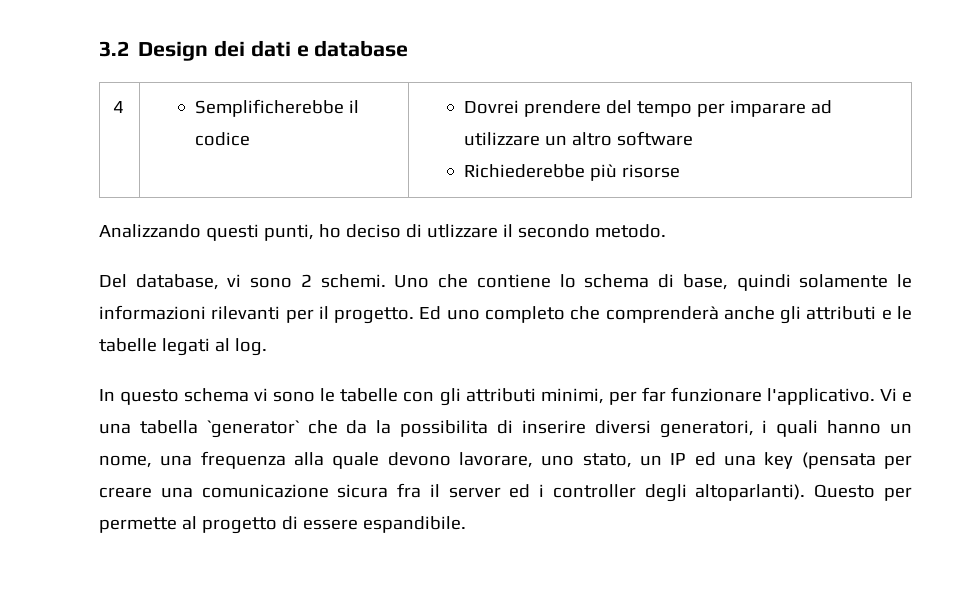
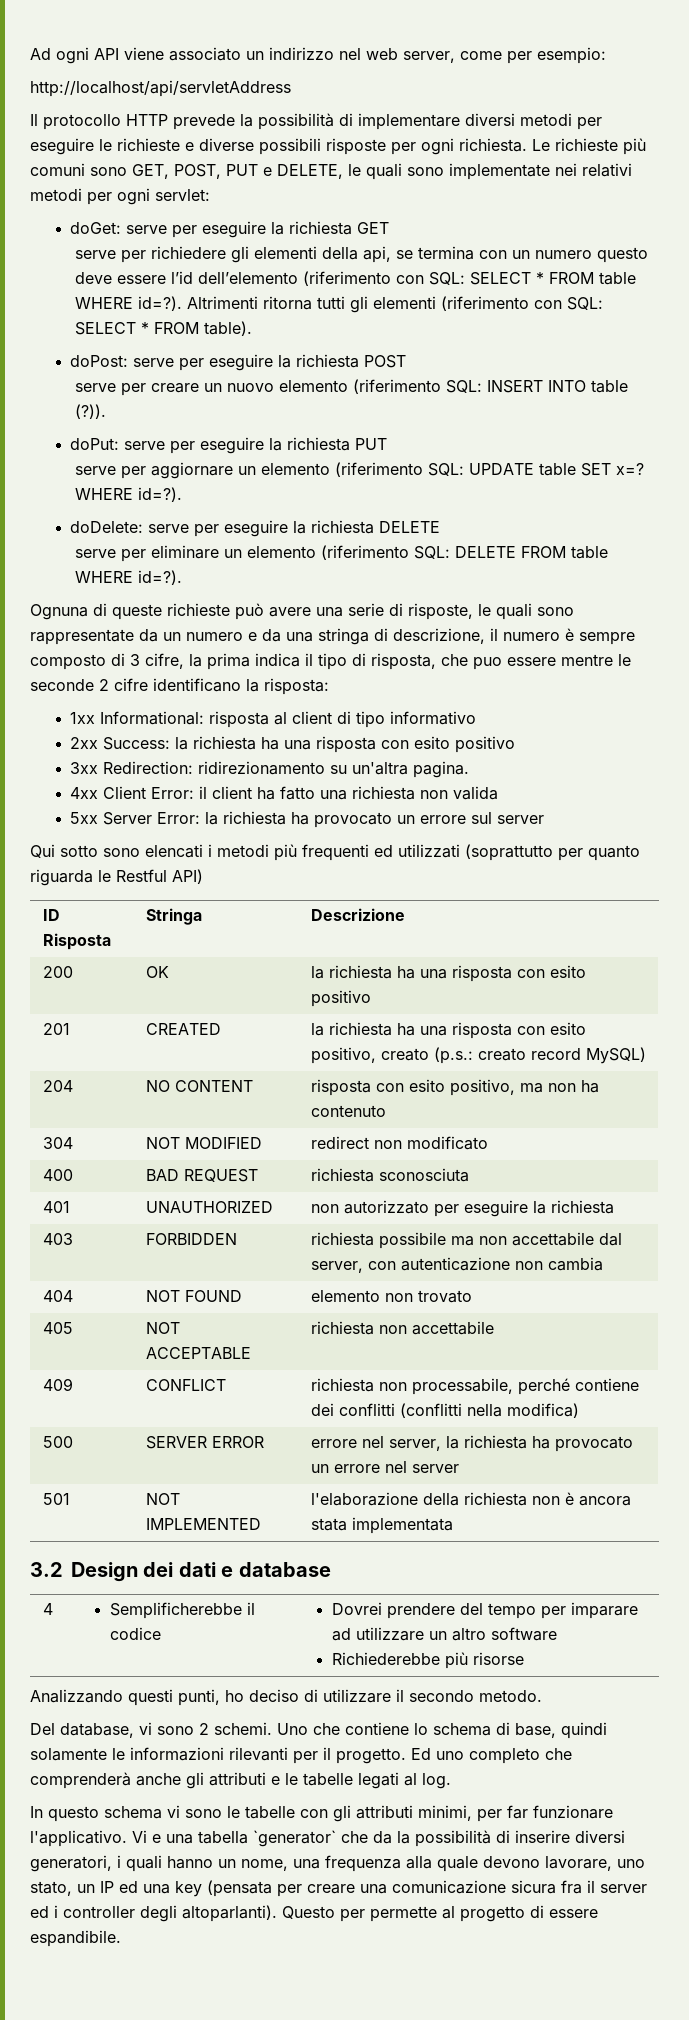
(99, 49) none -> [30,47,606,64] [30,80,291,97] [30,113,602,130] [30,138,646,155] [30,163,632,180] [30,188,210,205] [69,221,389,238] [74,246,648,263] [74,271,636,286] [74,296,603,313] [74,321,252,336] [69,354,406,371] [74,379,628,396] [74,404,106,419] [69,437,387,454] [74,462,644,479] [74,487,182,502] [69,520,440,537] [74,545,608,562] [74,570,182,585] [30,603,574,620] [30,628,635,645] [30,653,631,670] [30,678,329,695] [69,711,476,728] [69,736,515,753] [69,761,469,778] [69,786,498,800] [69,811,544,828] [30,844,640,861] [30,869,203,886] [42,909,60,921] [42,933,111,950] [145,908,202,925] [310,908,405,921] [42,966,73,978] [145,966,169,978] [310,965,586,982] [310,990,371,1007] [42,1023,70,1035] [145,1023,221,1035] [310,1022,586,1039] [310,1047,646,1064] [42,1080,73,1092] [145,1080,253,1092] [310,1079,599,1096] [310,1105,386,1117] [42,1137,73,1149] [145,1137,262,1149] [310,1136,488,1150] [42,1169,73,1181] [145,1169,258,1182] [310,1168,469,1182] [42,1201,70,1213] [145,1201,273,1213] [310,1200,614,1217] [42,1233,73,1245] [145,1233,237,1245] [310,1232,622,1249] [310,1257,603,1273] [42,1290,73,1302] [145,1290,242,1302] [310,1290,472,1303] [42,1322,73,1334] [145,1322,180,1334] [145,1347,251,1359] [310,1321,494,1335] [42,1378,73,1391] [145,1379,226,1391] [310,1378,639,1395] [310,1403,579,1418] [42,1436,73,1448] [145,1436,264,1449] [310,1435,633,1452] [310,1461,459,1473] [42,1493,70,1505] [145,1493,180,1505] [145,1518,261,1530] [310,1492,631,1506] [310,1517,453,1534] Ad ogni API viene associato un indirizzo nel web server, come per esempio: // http://localhost/api/servletAddress // Il protocollo HTTP prevede la possibilità di implementare diversi metodi per eseguire le richieste e diverse possibili risposte per ogni richiesta. Le richieste più comuni sono GET, POST, PUT e DELETE, le quali sono implementate nei relativi metodi per ogni servlet: // doGet: serve per eseguire la richiesta GET // serve per richiedere gli elementi della api, se termina con un numero questo deve essere l’id dell’elemento (riferimento con SQL: SELECT * FROM table WHERE id=?). Altrimenti ritorna tutti gli elementi (riferimento con SQL: SELECT * FROM table). // doPost: serve per eseguire la richiesta POST // serve per creare un nuovo elemento (riferimento SQL: INSERT INTO table (?)). // doPut: serve per eseguire la richiesta PUT // serve per aggiornare un elemento (riferimento SQL: UPDATE table SET x=? WHERE id=?). // doDelete: serve per eseguire la richiesta DELETE // serve per eliminare un elemento (riferimento SQL: DELETE FROM table WHERE id=?). // Ognuna di queste richieste può avere una serie di risposte, le quali sono rappresentate da un numero e da una stringa di descrizione, il numero è sempre composto di 3 cifre, la prima indica il tipo di risposta, che puo essere mentre le seconde 2 cifre identificano la risposta: // 1xx Informational: risposta al client di tipo informativo // 2xx Success: la richiesta ha una risposta con esito positivo // 3xx Redirection: ridirezionamento su un'altra pagina. // 4xx Client Error: il client ha fatto una richiesta non valida // 5xx Server Error: la richiesta ha provocato un errore sul server // Qui sotto sono elencati i metodi più frequenti ed utilizzati (soprattutto per quanto riguarda le Restful API) // ID Risposta | Stringa | Descrizione // 200 | OK | la richiesta ha una risposta con esito positivo // 201 | CREATED | la richiesta ha una risposta con esito positivo, creato (p.s.: creato record MySQL) // 204 | NO CONTENT | risposta con esito positivo, ma non ha contenuto // 304 | NOT MODIFIED | redirect non modificato // 400 | BAD REQUEST | richiesta sconosciuta // 401 | UNAUTHORIZED | non autorizzato per eseguire la richiesta // 403 | FORBIDDEN | richiesta possibile ma non accettabile dal server, con autenticazione non cambia // 404 | NOT FOUND | elemento non trovato // 405 | NOT ACCEPTABLE | richiesta non accettabile // 409 | CONFLICT | richiesta non processabile, perché contiene dei conflitti (conflitti nella modifica) // 500 | SERVER ERROR | errore nel server, la richiesta ha provocato un errore nel server // 501 | NOT IMPLEMENTED | l'elaborazione della richiesta non è ancora stata implementata //
[426,224,498,238] utlizzare -> [323,1689,391,1703] utilizzare
[400,420,489,437] possibilita -> [415,1830,491,1847] possibilità

